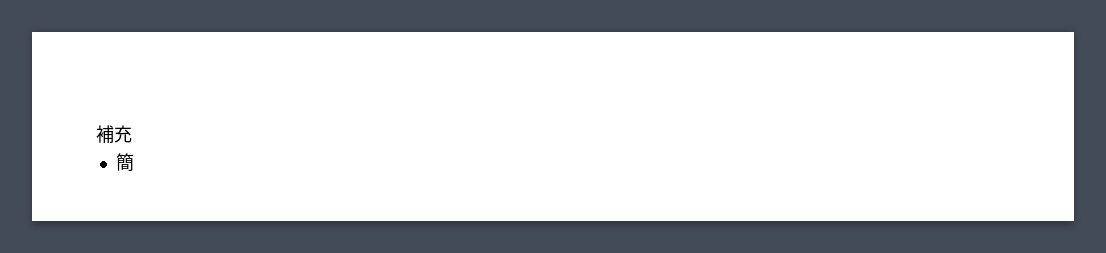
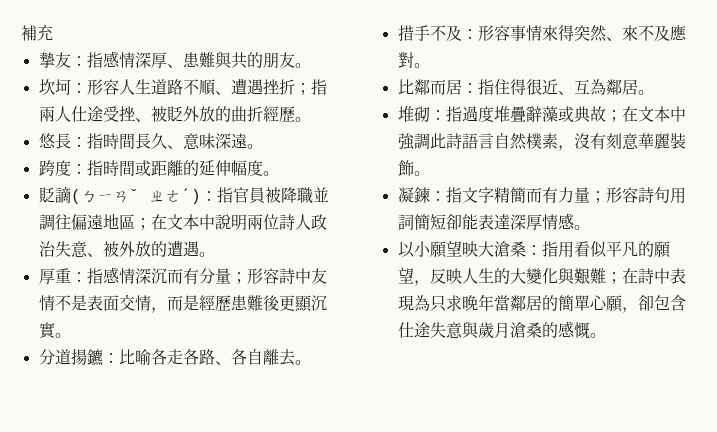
[115,153,134,172] 簡 -> [38,51,311,69] [38,78,327,96] [38,106,311,122] [38,133,263,150] [38,160,279,177] [38,186,329,204] [38,213,327,231] [38,240,215,258] [38,267,327,284] [38,294,327,313] [38,322,71,339] [38,348,311,366] [397,25,687,42] [397,52,430,68] [397,79,654,95] [397,106,686,123] [397,133,686,151] [397,160,430,176] [397,187,686,204] [397,213,590,230] [397,240,671,258] [397,267,686,286] [397,294,686,313] [397,321,606,339] 摯友：指感情深厚、患難與共的朋友。 // 坎坷：形容人生道路不順、遭遇挫折；指兩人仕途受挫、被貶外放的曲折經歷。 // 悠長：指時間長久、意味深遠。 // 跨度：指時間或距離的延伸幅度。 // 貶謫(ㄅㄧㄢˇ ㄓㄜˊ)：指官員被降職並調往偏遠地區；在文本中說明兩位詩人政治失意、被外放的遭遇。 // 厚重：指感情深沉而有分量；形容詩中友情不是表面交情，而是經歷患難後更顯沉實。 // 分道揚鑣：比喻各走各路、各自離去。 // 措手不及：形容事情來得突然、來不及應對。 // 比鄰而居：指住得很近、互為鄰居。 // 堆砌：指過度堆疊辭藻或典故；在文本中強調此詩語言自然樸素，沒有刻意華麗裝飾。 // 凝鍊：指文字精簡而有力量；形容詩句用詞簡短卻能表達深厚情感。 // 以小願望映大滄桑：指用看似平凡的願望，反映人生的大變化與艱難；在詩中表現為只求晚年當鄰居的簡單心願，卻包含仕途失意與歲月滄桑的感慨。

